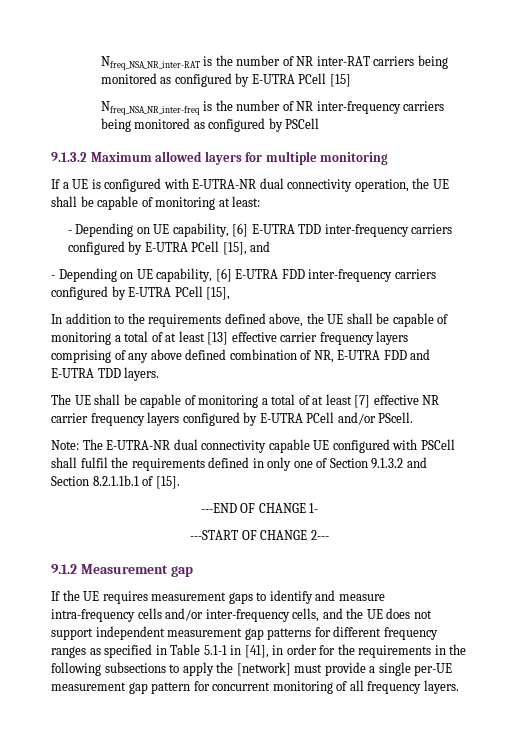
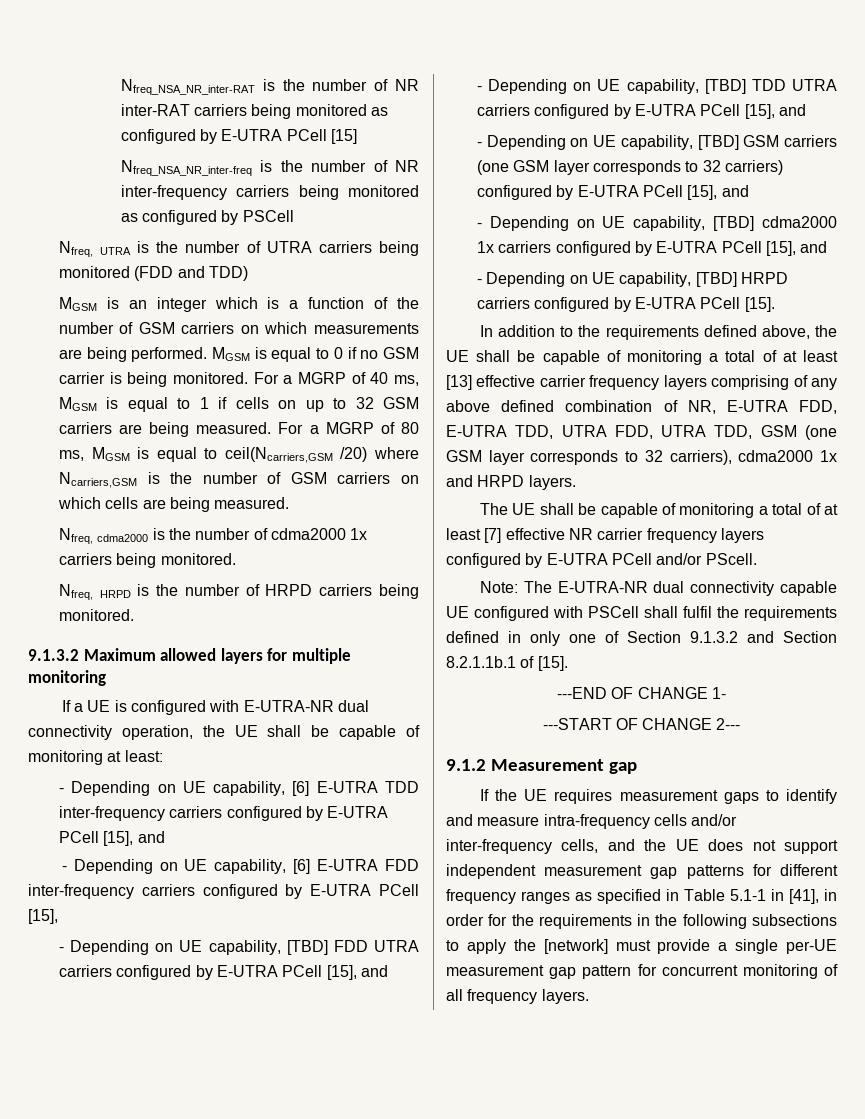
(320, 123) none -> [58,241,419,257] [58,266,248,281] [58,297,420,312] [58,322,419,334] [58,347,419,362] [58,372,420,387] [58,397,420,412] [58,422,420,437] [58,447,419,463] [58,472,419,488] [57,497,290,512] [58,528,368,544] [58,553,236,568] [58,584,419,600] [58,609,134,621] // Nfreq, UTRA is the number of UTRA carriers being monitored (FDD and TDD) // MGSM is an integer which is a function of the number of GSM carriers on which measurements are being performed. MGSM is equal to 0 if no GSM carrier is being monitored. For a MGRP of 40 ms, MGSM is equal to 1 if cells on up to 32 GSM carriers are being measured. For a MGRP of 80 ms, MGSM is equal to ceil(Ncarriers,GSM /20) where Ncarriers,GSM is the number of GSM carriers on which cells are being measured. // Nfreq, cdma2000 is the number of cdma2000 1x carriers being monitored. // Nfreq, HRPD is the number of HRPD carriers being monitored.
(231, 293) none -> [58,940,419,955] [58,965,388,980] [476,79,837,94] [476,104,806,119] [476,135,837,150] [476,160,783,175] [476,185,749,200] [476,216,838,231] [476,241,828,256] [476,272,788,287] [476,297,775,312] // - Depending on UE capability, [TBD] FDD UTRA carriers configured by E-UTRA PCell [15], and // - Depending on UE capability, [TBD] TDD UTRA carriers configured by E-UTRA PCell [15], and // - Depending on UE capability, [TBD] GSM carriers (one GSM layer corresponds to 32 carriers) configured by E-UTRA PCell [15], and // - Depending on UE capability, [TBD] cdma2000 1x carriers configured by E-UTRA PCell [15], and // - Depending on UE capability, [TBD] HRPD carriers configured by E-UTRA PCell [15].
[383,349,431,360] [51,368,121,378] FDD and E-UTRA TDD -> [799,400,838,414] [446,425,837,440] [446,450,837,465] [446,475,525,487] FDD, E-UTRA TDD, UTRA FDD, UTRA TDD, GSM (one GSM layer corresponds to 32 carriers), cdma2000 1x and HRPD

